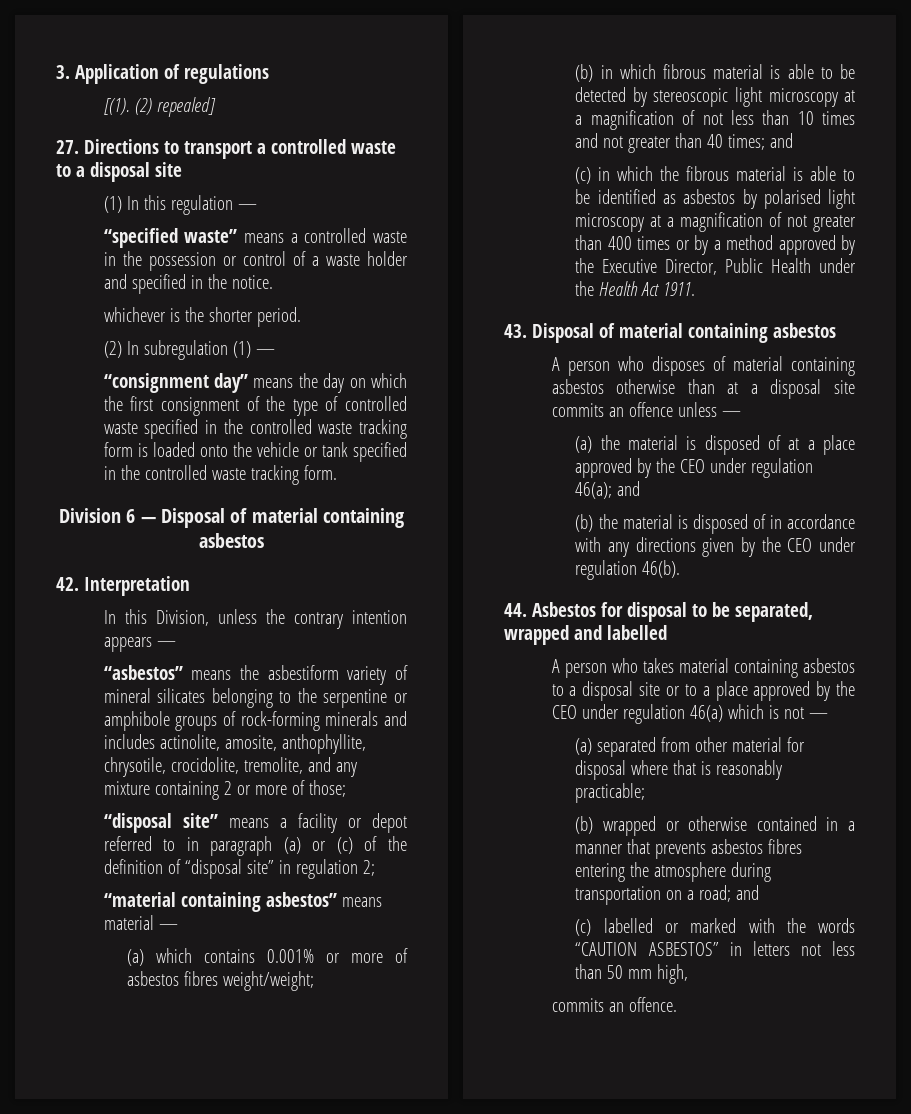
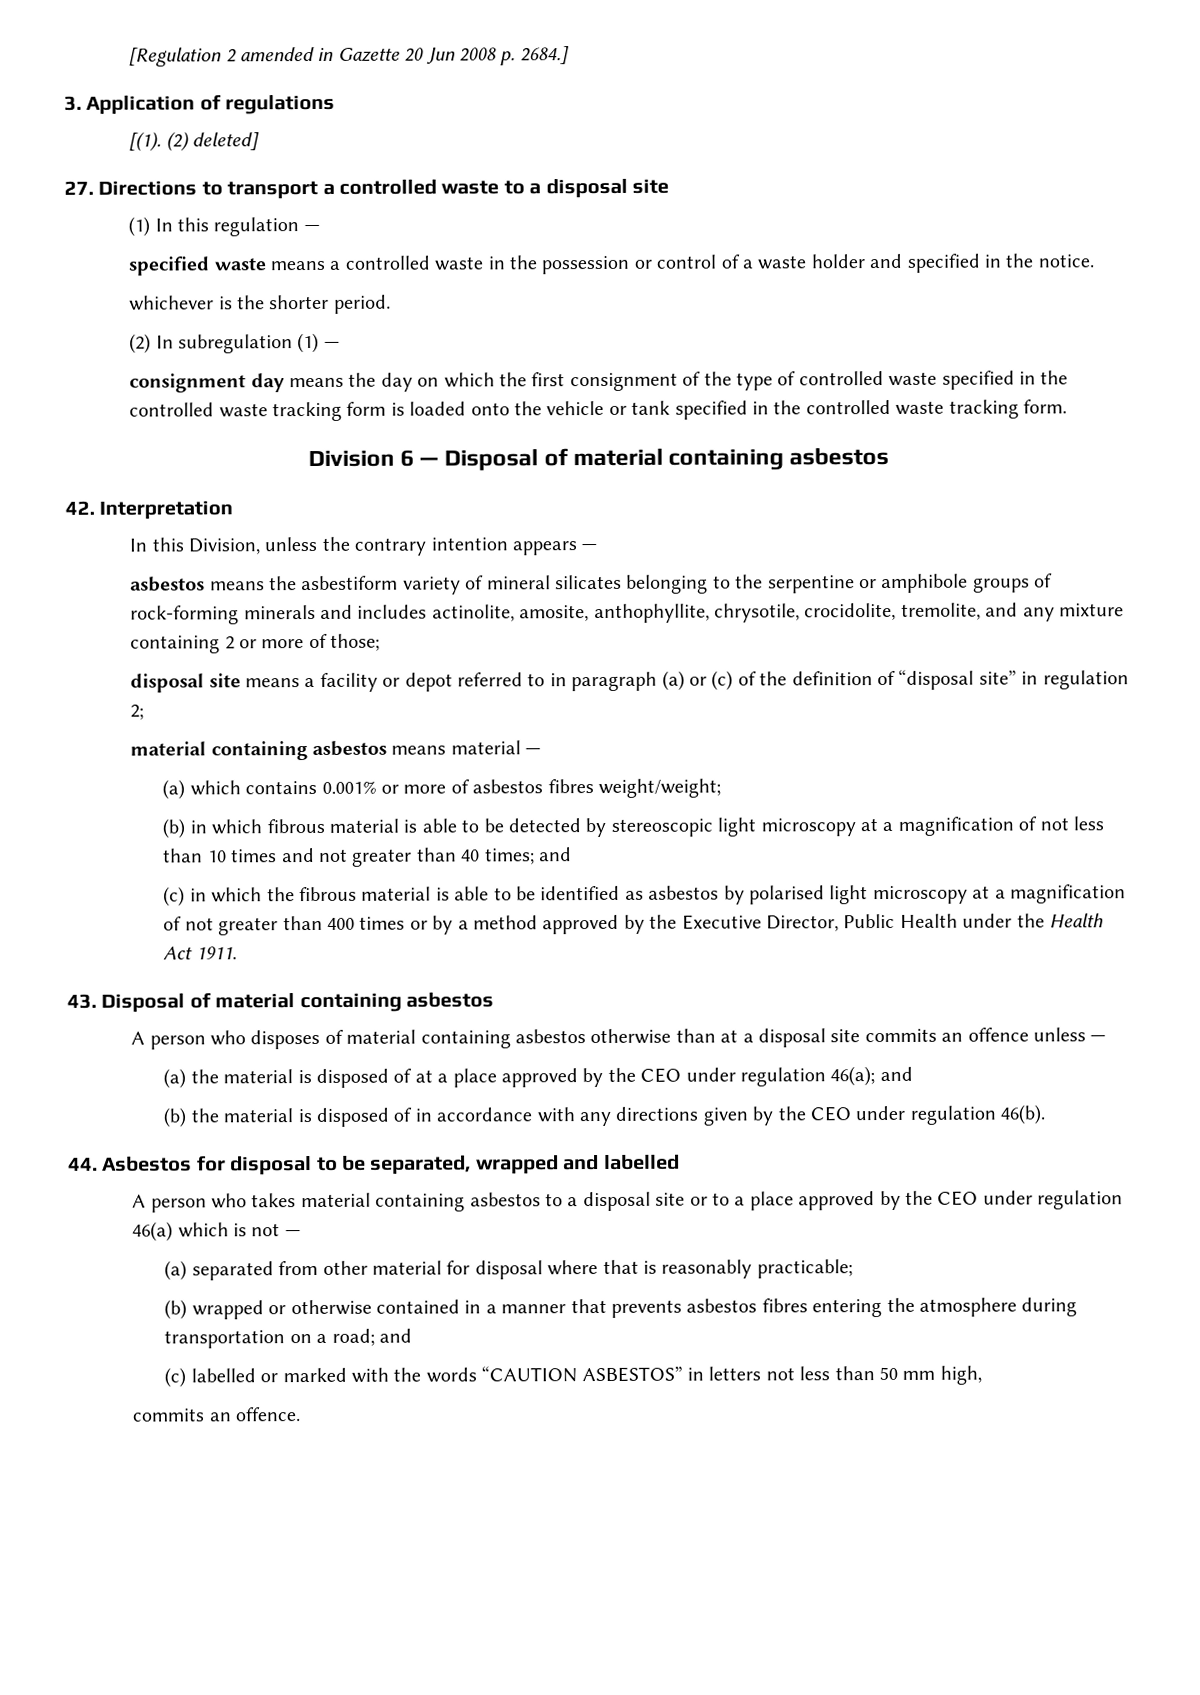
(56, 72) none -> [128,46,569,67] [Regulation 2 amended in Gazette 20 Jun 2008 p. 2684.] //
[156,97,216,117] repealed] -> [192,132,260,151] deleted]
[103,228,238,248] “specified waste” -> [128,256,266,276] specified waste
[103,373,249,393] “consignment day” -> [129,373,285,393] consignment day
[103,665,183,680] “asbestos” -> [130,576,206,592] asbestos
[103,813,218,833] “disposal site” -> [130,673,241,693] disposal site
[103,892,337,912] “material containing asbestos” -> [130,740,388,761] material containing asbestos

